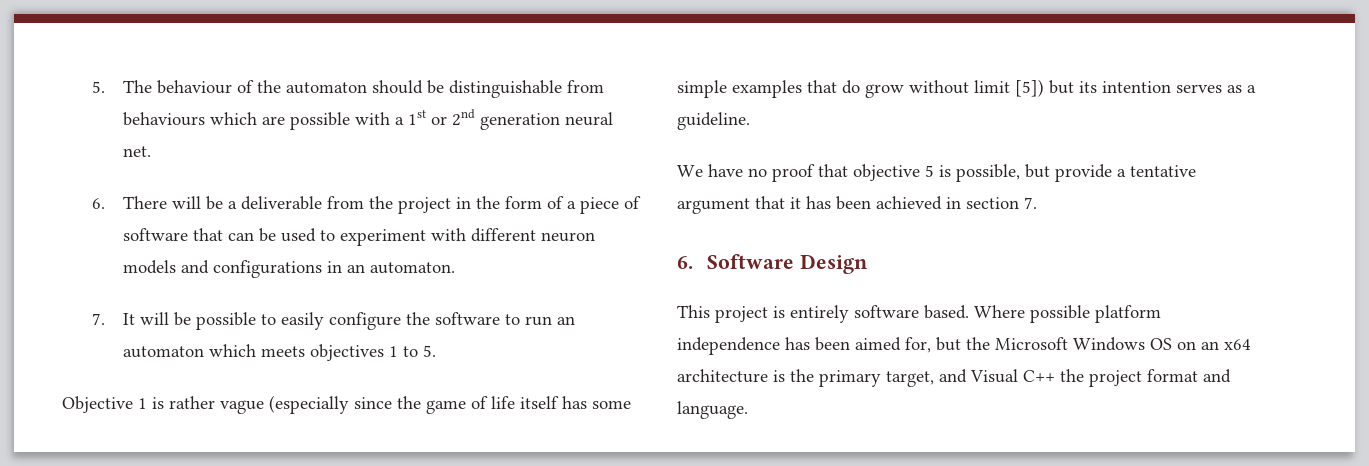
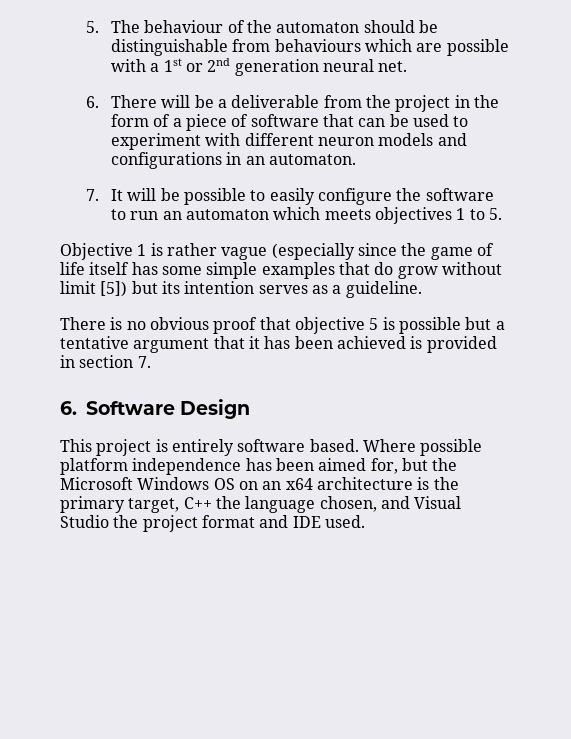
[677,164,767,177] We have no -> [60,317,209,330] There is no obvious
[956,164,1112,182] possible, but provide -> [398,317,492,334] possible but
(942, 203) none -> [410,336,497,353] is provided
(934, 379) none -> [183,496,377,513] C++ the language chosen,
[1023,370,1055,382] C++ -> [60,515,109,528] Studio
[677,401,748,419] language. -> [292,515,365,528] IDE used.

